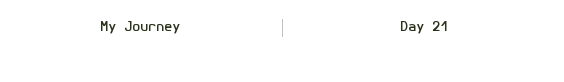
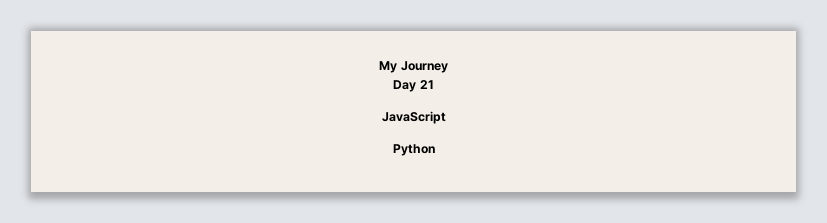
(448, 26) none -> [381,111,446,124] [392,144,435,156] // JavaScript // Python

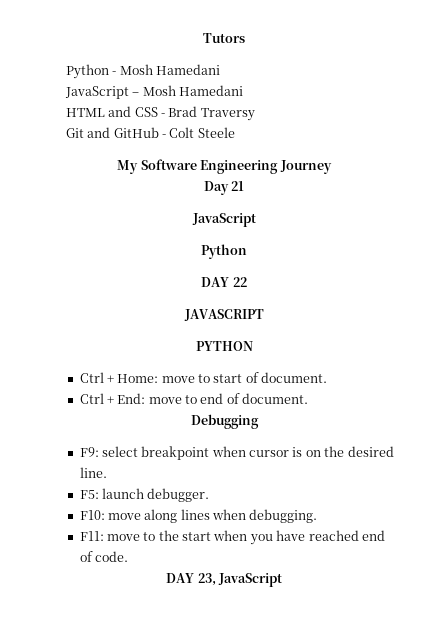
[379,61,398,73] My -> [203,33,245,43] [65,64,220,79] [64,85,243,99] [65,106,255,121] [65,127,235,138] [117,159,279,174] Tutors // Python - Mosh Hamedani // JavaScript – Mosh Hamedani // HTML and CSS - Brad Traversy // Git and GitHub - Colt Steele // My Software Engineering
(435, 150) none -> [201,277,247,287] [183,309,264,321] [195,341,253,351] [79,372,328,383] [79,393,309,404] [190,414,259,429] [79,446,394,460] [79,467,107,478] [79,488,210,502] [79,509,318,523] [79,530,385,545] [79,551,128,562] [166,573,282,587] // DAY 22 // JAVASCRIPT // PYTHON // Ctrl + Home: move to start of document. // Ctrl + End: move to end of document. // Debugging // F9: select breakpoint when cursor is on the desired line. // F5: launch debugger. // F10: move along lines when debugging. // F11: move to the start when you have reached end of code. // DAY 23, JavaScript

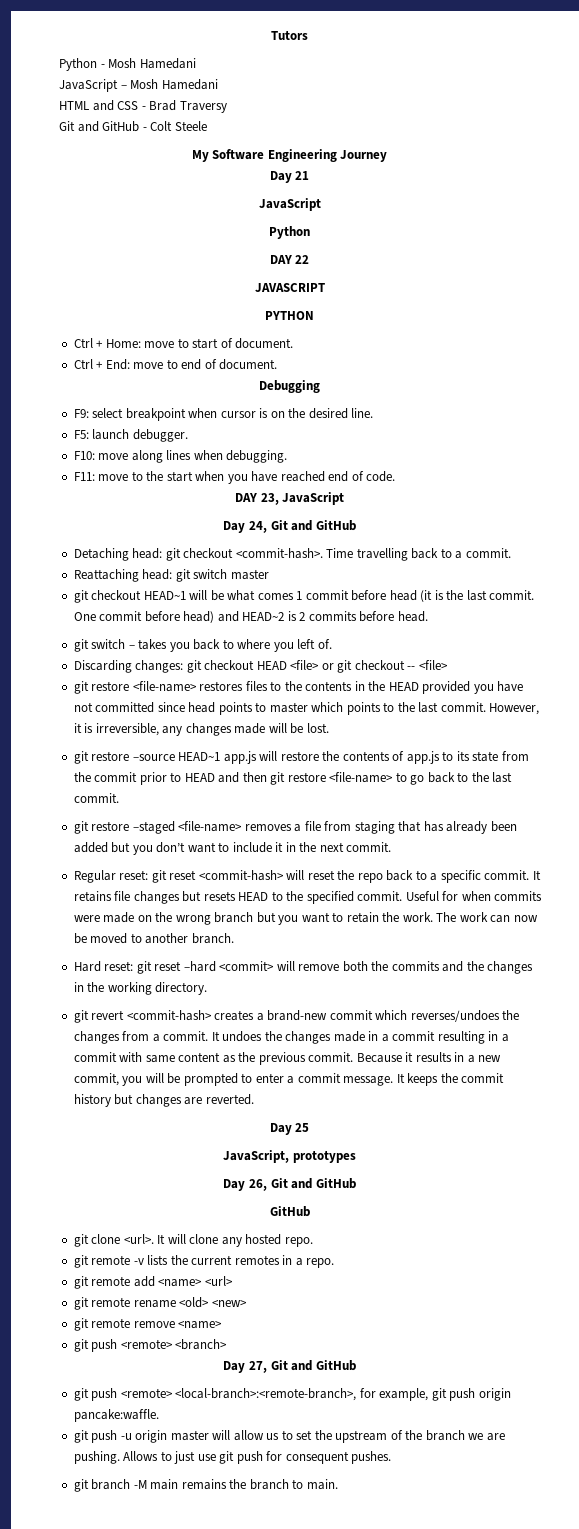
(282, 580) none -> [223,520,356,533] [73,548,511,561] [73,569,269,582] [73,590,535,603] [73,611,428,623] [73,639,332,652] [73,660,448,673] [73,681,524,694] [73,702,540,715] [73,723,329,736] [73,751,529,764] [73,772,513,785] [73,793,119,803] [73,821,517,834] [73,842,392,855] [73,870,541,883] [73,891,543,904] [73,912,538,925] [73,933,234,944] [73,961,534,974] [73,982,208,995] [73,1010,520,1023] [73,1031,509,1044] [73,1052,502,1065] [73,1073,505,1086] [73,1094,254,1107] [269,1123,310,1135] [223,1150,356,1163] [223,1178,356,1191] [269,1206,310,1217] [73,1234,313,1247] [73,1255,335,1268] [73,1276,233,1289] [73,1297,247,1310] [73,1318,223,1331] [73,1339,228,1352] [223,1360,356,1373] [73,1388,511,1401] [73,1409,159,1422] [73,1430,505,1443] [73,1451,392,1464] [73,1479,338,1492] // Day 24, Git and GitHub // Detaching head: git checkout <commit-hash>. Time travelling back to a commit. // Reattaching head: git switch master // git checkout HEAD~1 will be what comes 1 commit before head (it is the last commit. One commit before head) and HEAD~2 is 2 commits before head. // git switch – takes you back to where you left of. // Discarding changes: git checkout HEAD <file> or git checkout -- <file> // git restore <file-name> restores files to the contents in the HEAD provided you have not committed since head points to master which points to the last commit. However, it is irreversible, any changes made will be lost. // git restore –source HEAD~1 app.js will restore the contents of app.js to its state from the commit prior to HEAD and then git restore <file-name> to go back to the last commit. // git restore –staged <file-name> removes a file from staging that has already been added but you don’t want to include it in the next commit. // Regular reset: git reset <commit-hash> will reset the repo back to a specific commit. It retains file changes but resets HEAD to the specified commit. Useful for when commits were made on the wrong branch but you want to retain the work. The work can now be moved to another branch. // Hard reset: git reset –hard <commit> will remove both the commits and the changes in the working directory. // git revert <commit-hash> creates a brand-new commit which reverses/undoes the changes from a commit. It undoes the changes made in a commit resulting in a commit with same content as the previous commit. Because it results in a new commit, you will be prompted to enter a commit message. It keeps the commit history but changes are reverted. // Day 25 // JavaScript, prototypes // Day 26, Git and GitHub // GitHub // git clone <url>. It will clone any hosted repo. // git remote -v lists the current remotes in a repo. // git remote add <name> <url> // git remote rename <old> <new> // git remote remove <name> // git push <remote> <branch> // Day 27, Git and GitHub // git push <remote> <local-branch>:<remote-branch>, for example, git push origin pancake:waffle. // git push -u origin master will allow us to set the upstream of the branch we are pushing. Allows to just use git push for consequent pushes. // git branch -M main remains the branch to main.

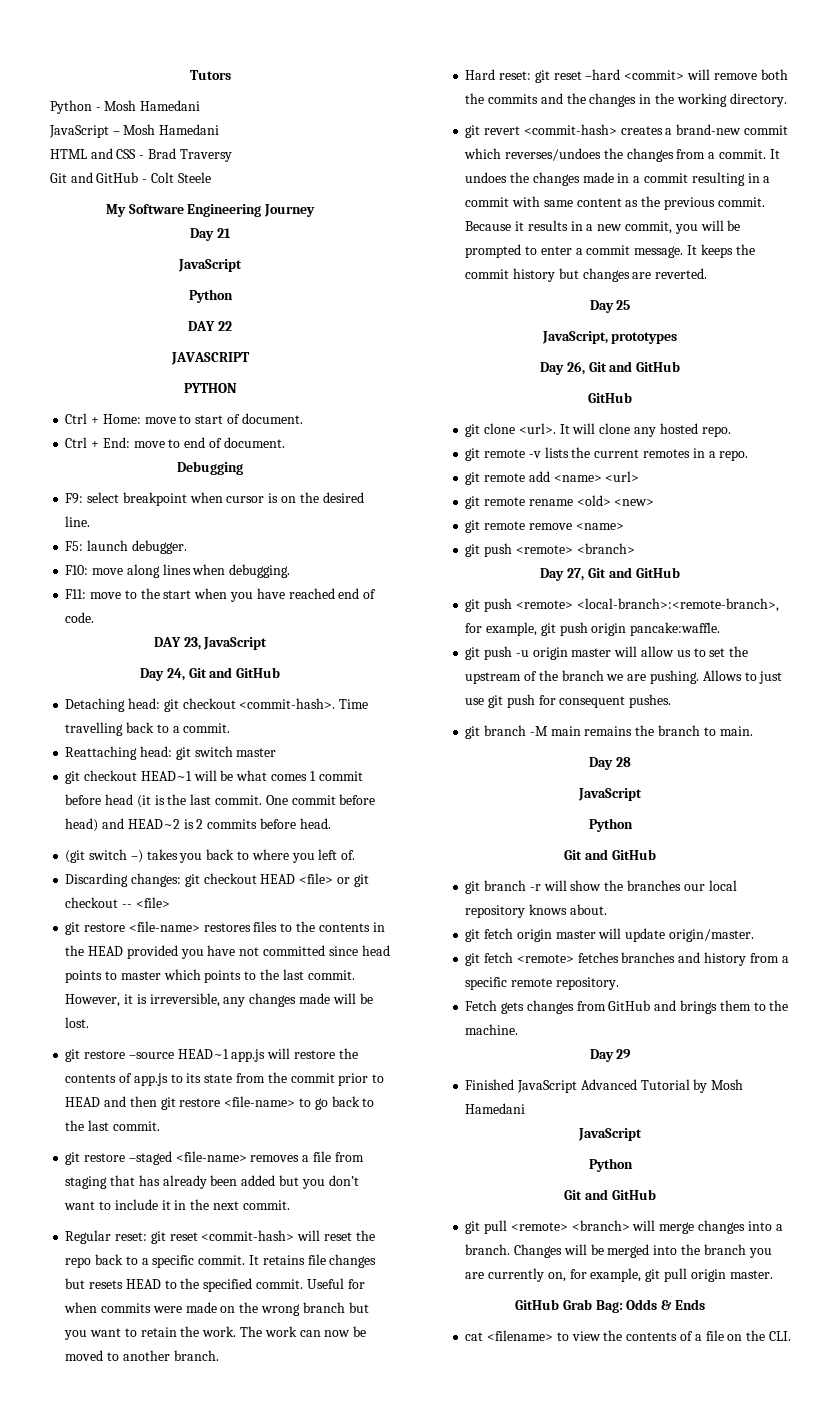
[73,639,135,652] git switch – -> [65,849,143,863] (git switch –)
(338, 1484) none -> [589,757,631,770] [578,788,642,801] [588,818,633,832] [564,849,656,860] [465,880,737,894] [465,904,607,918] [465,928,754,942] [465,952,789,966] [465,977,619,990] [465,1000,789,1014] [465,1024,519,1035] [589,1049,632,1062] [465,1079,744,1093] [465,1103,526,1114] [578,1128,642,1141] [588,1158,633,1172] [564,1189,656,1200] [465,1220,783,1234] [465,1244,772,1258] [465,1268,773,1282] [515,1299,705,1313] [465,1330,791,1341] // Day 28 // JavaScript // Python // Git and GitHub // git branch -r will show the branches our local repository knows about. // git fetch origin master will update origin/master. // git fetch <remote> fetches branches and history from a specific remote repository. // Fetch gets changes from GitHub and brings them to the machine. // Day 29 // Finished JavaScript Advanced Tutorial by Mosh Hamedani // JavaScript // Python // Git and GitHub // git pull <remote> <branch> will merge changes into a branch. Changes will be merged into the branch you are currently on, for example, git pull origin master. // GitHub Grab Bag: Odds & Ends // cat <filename> to view the contents of a file on the CLI.

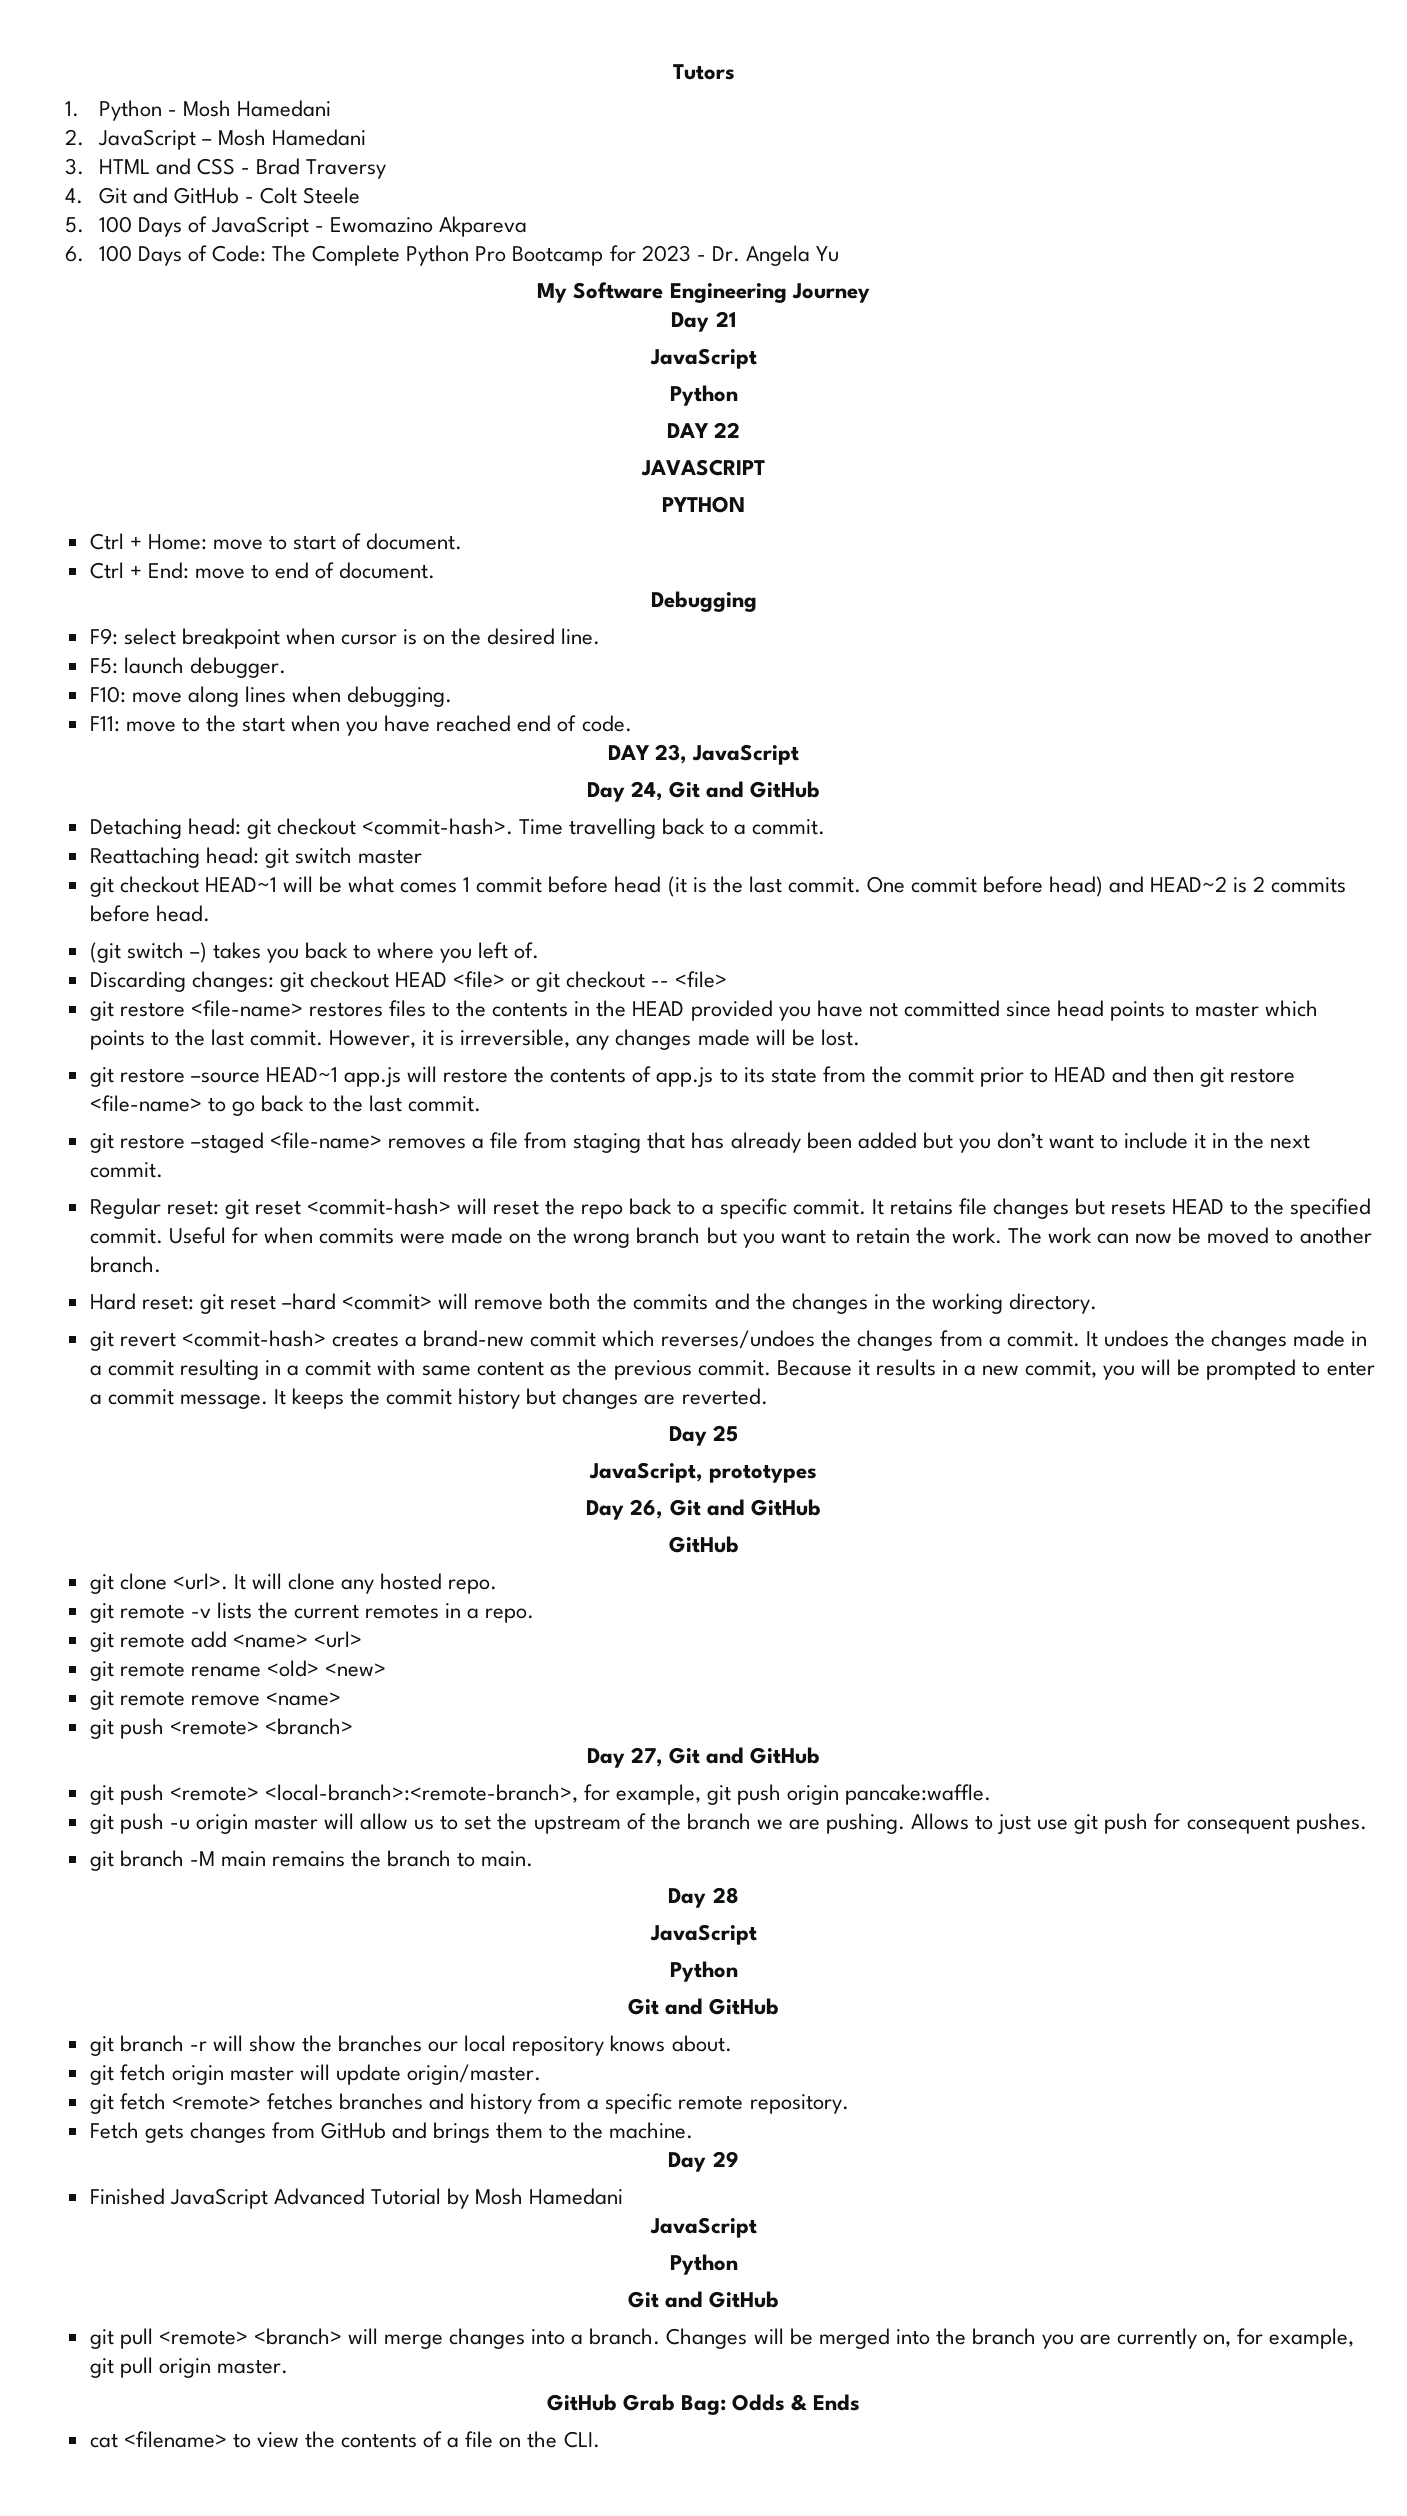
(231, 75) none -> [64,101,79,117] 1.
(201, 105) none -> [64,129,84,146] 2.
(220, 129) none -> [64,158,84,175] 3.
(232, 155) none -> [64,188,83,204] 4.
(211, 177) none -> [64,216,528,237] [64,245,839,266] // 5. 100 Days of JavaScript - Ewomazino Akpareva // 6. 100 Days of Code: The Complete Python Pro Bootcamp for 2023 - Dr. Angela Yu

